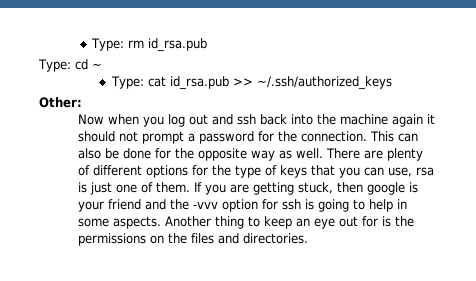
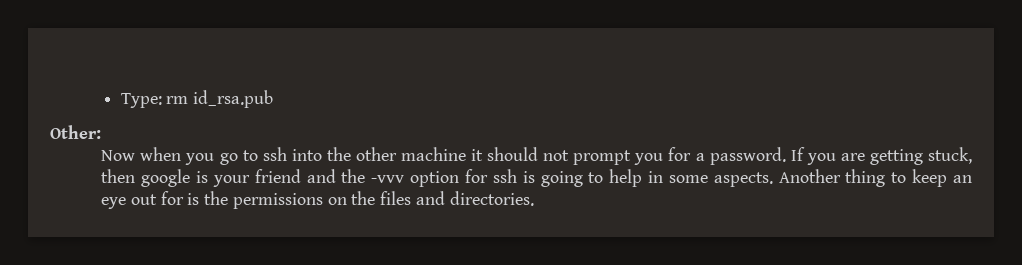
[38,59,102,72] [110,76,392,90] [39,97,82,108] [78,114,436,127] [78,131,419,144] [78,148,424,161] [78,165,435,178] [78,182,191,195] Type: cd ~ // Type: cat id_rsa.pub >> ~/.ssh/authorized_keys // Other: // Now when you log out and ssh back into the machine again it should not prompt a password for the connection. This can also be done for the opposite way as well. There are plenty of different options for the type of keys that you can use, rsa is just one of them. -> [50,125,101,139] [101,147,786,165] Other: // Now when you go to ssh into the other machine it should not prompt you for a password.

